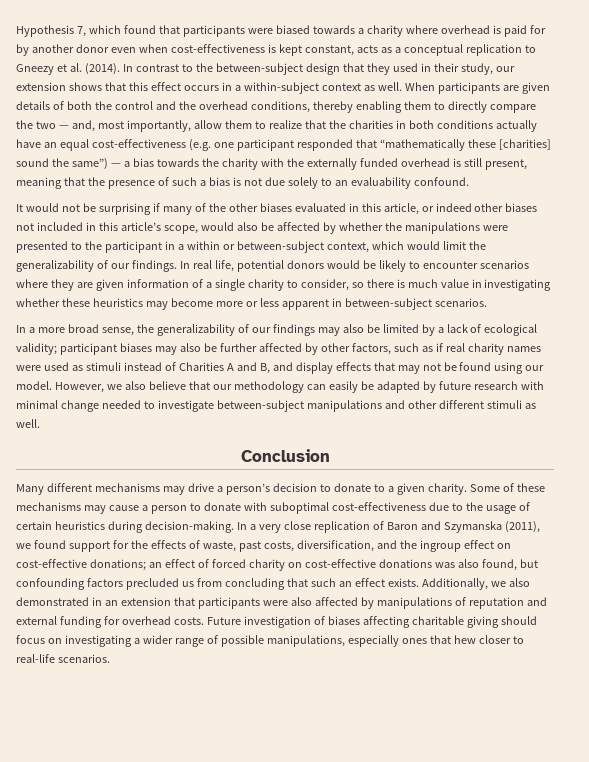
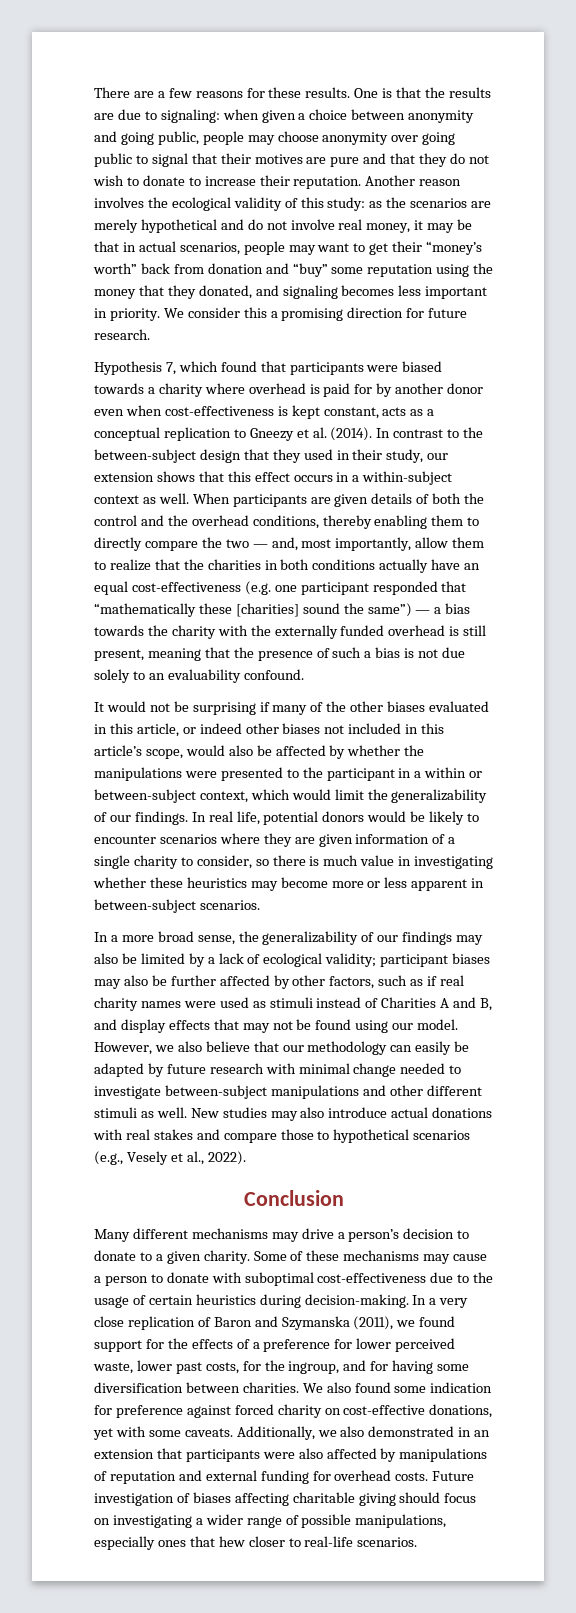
(16, 31) none -> [94,87,491,98] [94,109,475,123] [94,131,456,145] [94,153,489,167] [93,175,462,189] [94,197,492,211] [94,219,473,233] [94,241,483,255] [93,263,494,277] [94,285,488,299] [94,307,468,321] [94,329,150,340] There are a few reasons for these results. One is that the results are due to signaling: when given a choice between anonymity and going public, people may choose anonymity over going public to signal that their motives are pure and that they do not wish to donate to increase their reputation. Another reason involves the ecological validity of this study: as the scenarios are merely hypothetical and do not involve real money, it may be that in actual scenarios, people may want to get their “money’s worth” back from donation and “buy” some reputation using the money that they donated, and signaling becomes less important in priority. We consider this a promising direction for future research. //
(40, 423) none -> [190,1107,493,1121] [93,1129,471,1143] [94,1151,246,1165] New studies may also introduce actual donations with real stakes and compare those to hypothetical scenarios (e.g., Vesely et al., 2022).
[202,540,511,552] [16,559,538,571] [16,578,419,590] waste, past costs, diversification, and the ingroup effect on cost-effective donations; an effect of forced charity on cost-effective donations was also found, but confounding factors precluded us from concluding that such an effect exists. -> [252,1338,456,1352] [93,1360,470,1374] [94,1382,493,1393] [94,1404,493,1418] [93,1426,233,1440] a preference for lower perceived waste, lower past costs, for the ingroup, and for having some diversification between charities. We also found some indication for preference against forced charity on cost-effective donations, yet with some caveats.

